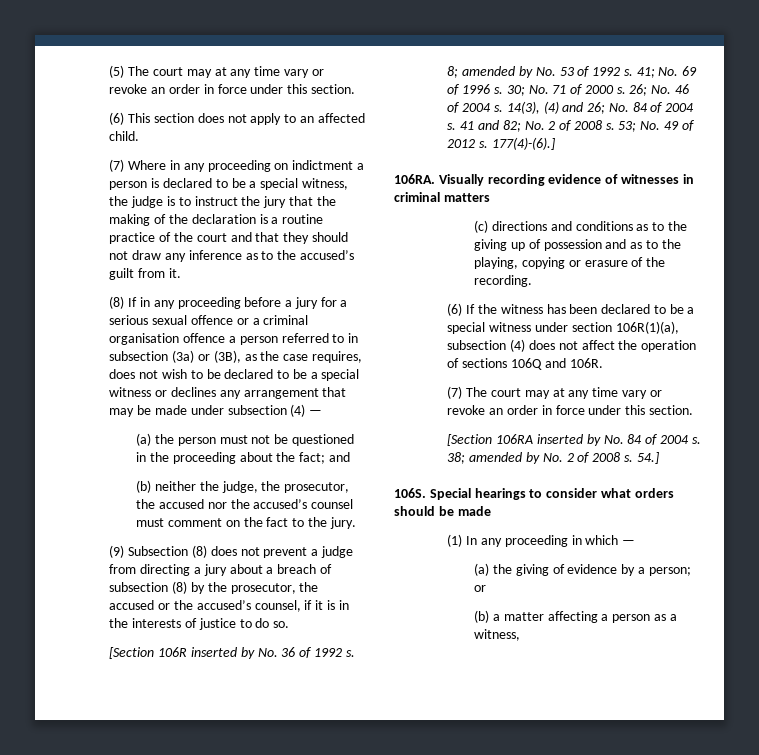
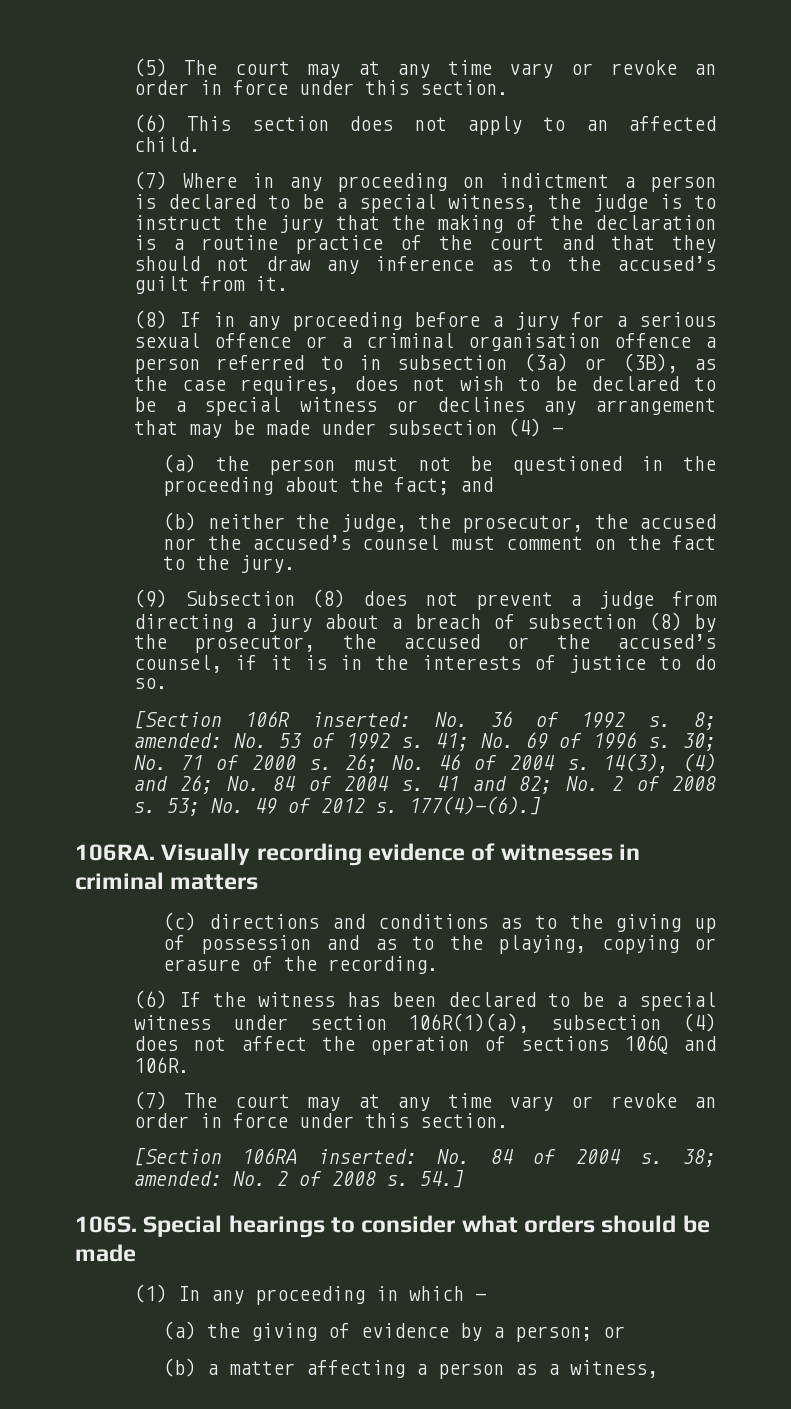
[191,647,255,659] inserted by -> [312,712,412,727] inserted:
[462,66,534,78] amended by -> [133,733,222,748] amended:
[537,434,601,446] inserted by -> [317,1149,417,1164] inserted:
[469,452,541,464] amended by -> [133,1171,222,1186] amended:

